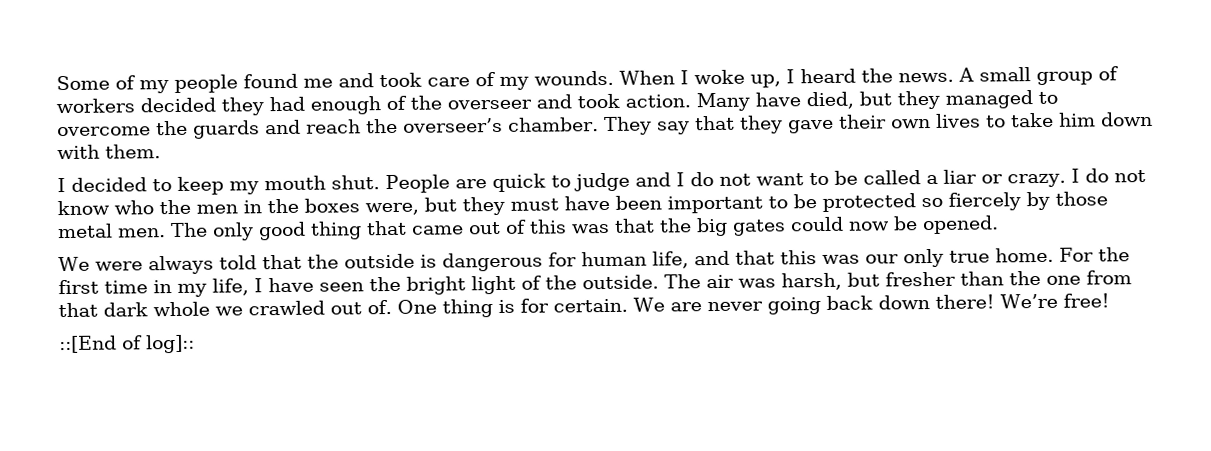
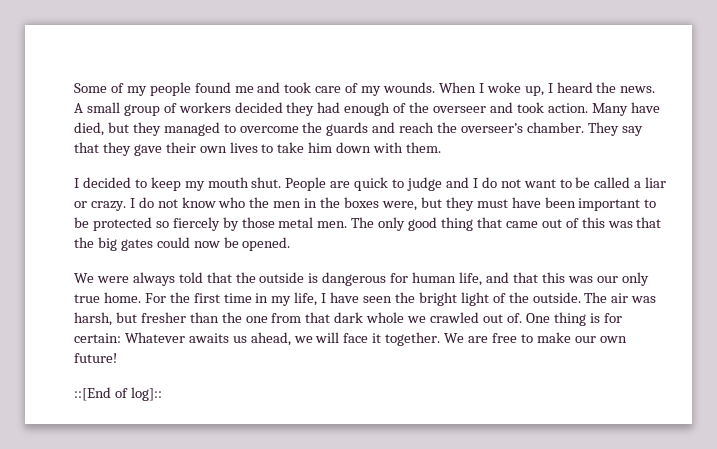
[552,293,1110,315] certain. We are never going back down there! We’re free! -> [74,332,627,346] [74,353,117,363] certain: Whatever awaits us ahead, we will face it together. We are free to make our own future!

